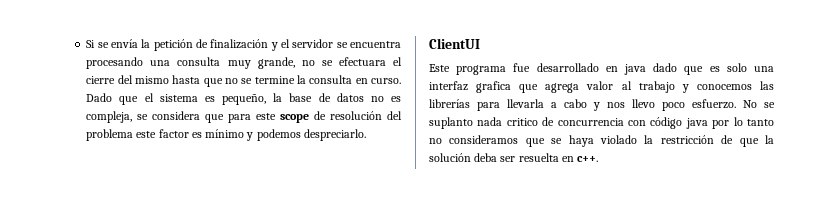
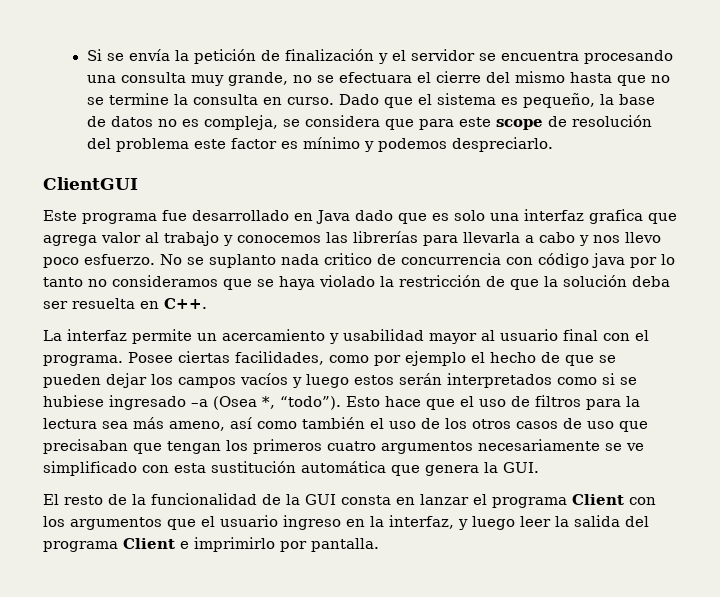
[429,38,480,49] ClientUI -> [43,177,138,190] ClientGUI
[624,64,646,75] java -> [316,210,350,224] Java
[577,156,599,162] c++. -> [164,298,207,309] [43,329,649,344] [43,351,616,366] [43,373,637,388] [43,395,640,410] [43,417,648,432] [43,439,644,454] [43,461,539,476] [43,493,656,508] [43,515,649,530] [43,537,379,552] C++. // La interfaz permite un acercamiento y usabilidad mayor al usuario final con el programa. Posee ciertas facilidades, como por ejemplo el hecho de que se pueden dejar los campos vacíos y luego estos serán interpretados como si se hubiese ingresado –a (Osea *, “todo”). Esto hace que el uso de filtros para la lectura sea más ameno, así como también el uso de los otros casos de uso que precisaban que tengan los primeros cuatro argumentos necesariamente se ve simplificado con esta sustitución automática que genera la GUI. // El resto de la funcionalidad de la GUI consta en lanzar el programa Client con los argumentos que el usuario ingreso en la interfaz, y luego leer la salida del programa Client e imprimirlo por pantalla.

